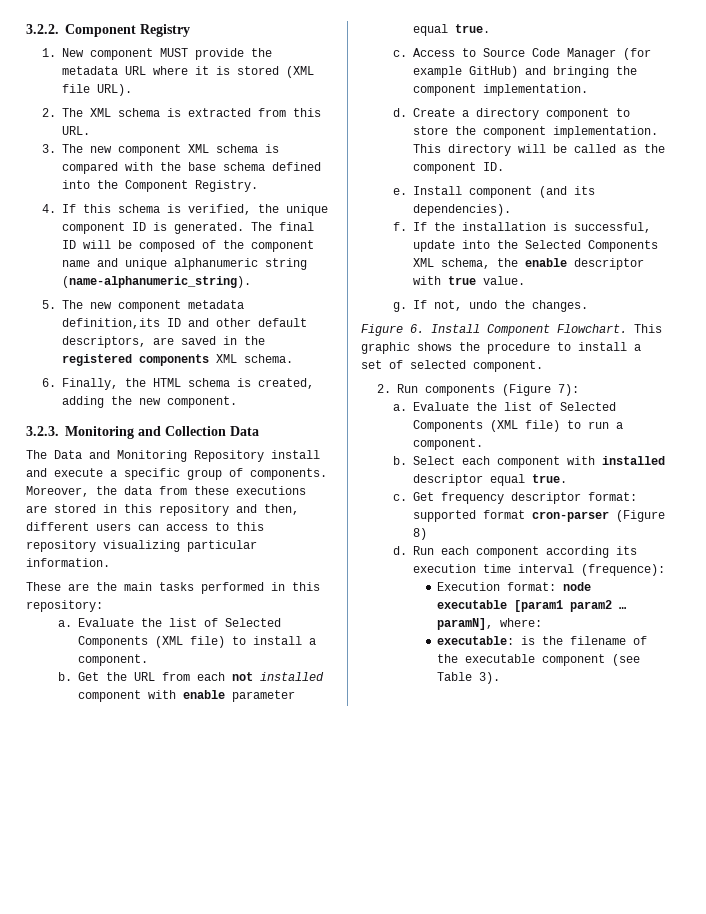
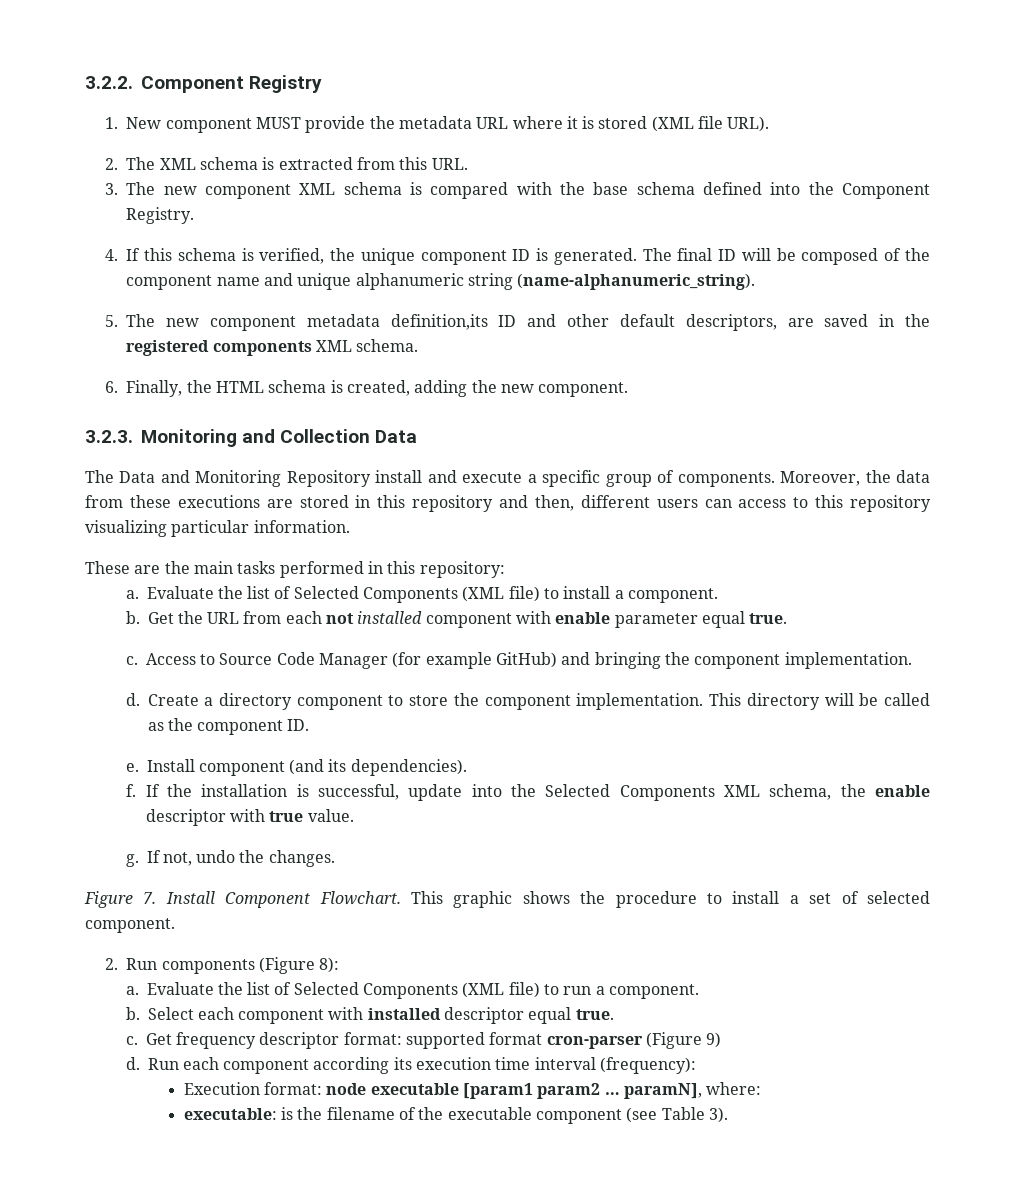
[410,324,424,333] 6. -> [143,892,157,904] 7.
[557,384,579,396] 7): -> [319,957,340,973] 8):
[412,528,427,540] 8) -> [706,1032,722,1048] 9)
[580,564,665,576] (frequence): -> [600,1057,697,1074] (frequency):

